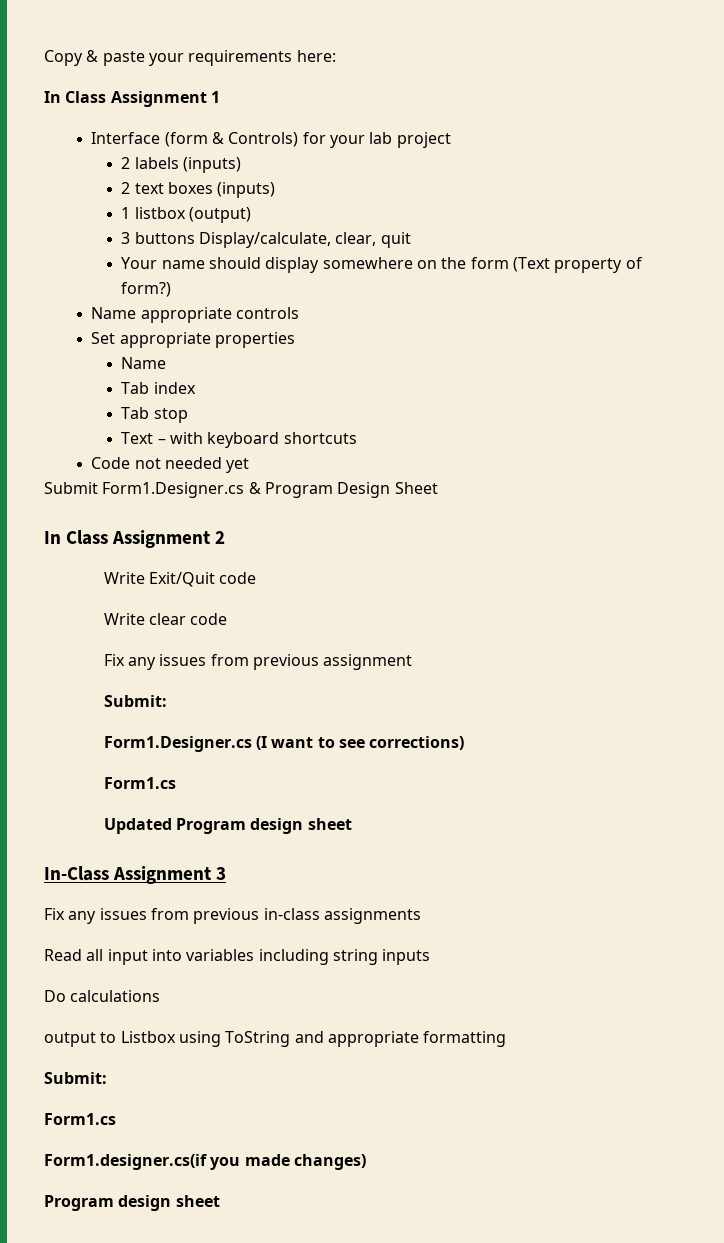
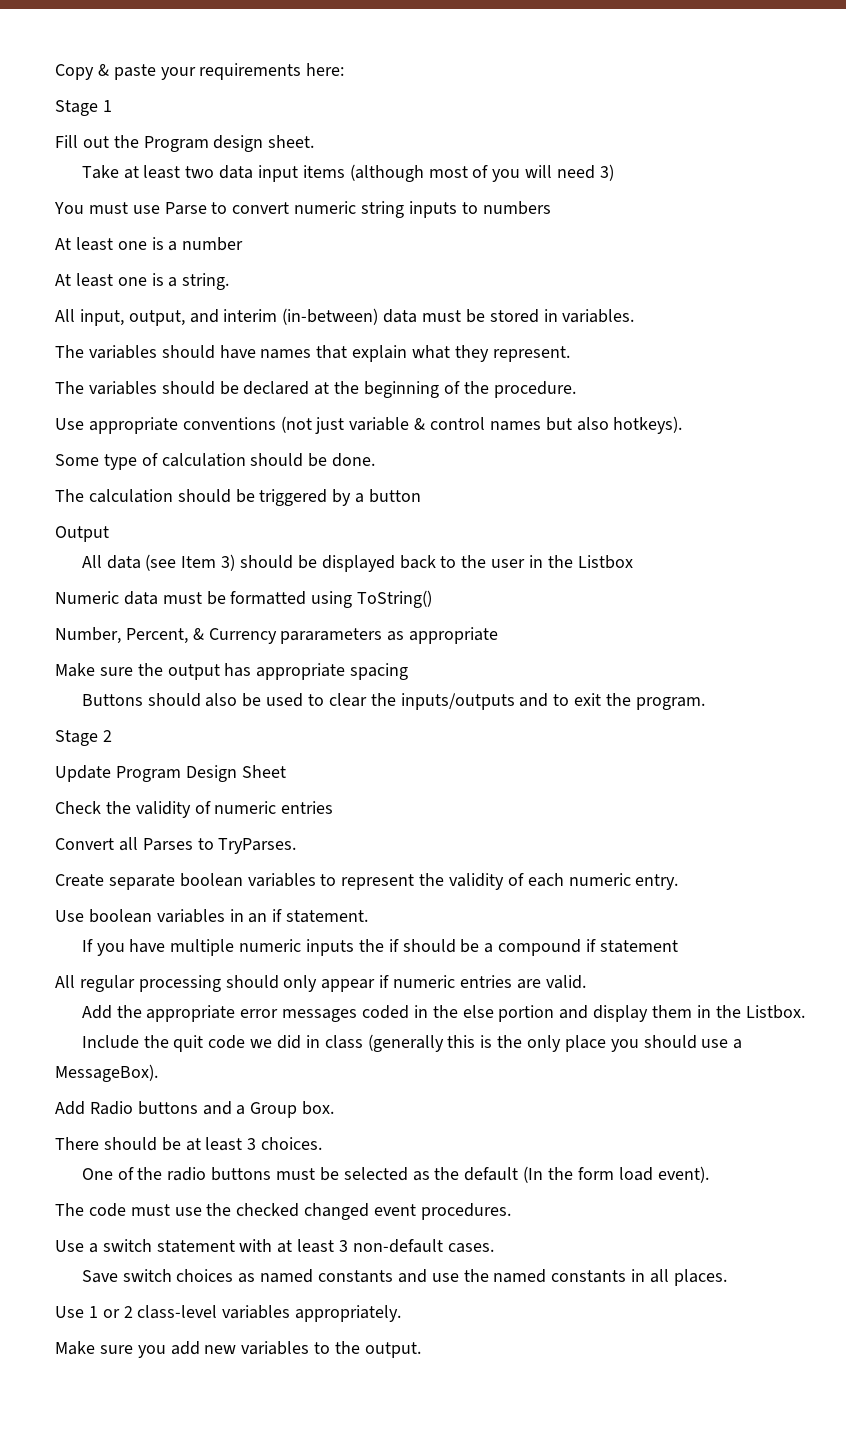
[44,91,220,107] [91,132,451,148] [121,157,241,173] [121,182,276,198] [121,207,251,223] [121,232,411,248] [121,257,643,273] [121,282,172,297] [91,307,300,323] [91,332,296,348] [121,357,167,369] [121,382,196,394] [121,407,188,423] [121,432,357,448] [91,457,250,473] [44,482,438,498] [44,530,226,548] [103,572,257,587] [103,613,228,625] [103,654,413,670] [103,695,167,707] [103,736,465,752] [103,777,176,789] [103,818,352,834] [44,866,227,884] [44,908,421,924] [44,949,431,965] [44,990,161,1002] [44,1031,507,1047] [44,1072,107,1084] [44,1113,116,1125] [44,1154,366,1170] [44,1195,220,1211] In Class Assignment 1 // Interface (form & Controls) for your lab project // 2 labels (inputs) // 2 text boxes (inputs) // 1 listbox (output) // 3 buttons Display/calculate, clear, quit // Your name should display somewhere on the form (Text property of form?) // Name appropriate controls // Set appropriate properties // Name // Tab index // Tab stop // Text – with keyboard shortcuts // Code not needed yet // Submit Form1.Designer.cs & Program Design Sheet // In Class Assignment 2 // Write Exit/Quit code // Write clear code // Fix any issues from previous assignment // Submit: // Form1.Designer.cs (I want to see corrections) // Form1.cs // Updated Program design sheet // In-Class Assignment 3 // Fix any issues from previous in-class assignments // Read all input into variables including string inputs // Do calculations // output to Listbox using ToString and appropriate formatting // Submit: // Form1.cs // Form1.designer.cs(if you made changes) // Program design sheet -> [55,100,112,116] [55,135,315,152] [81,164,614,182] [54,201,551,218] [55,237,244,251] [55,273,230,290] [55,308,635,326] [55,345,570,362] [55,381,576,398] [55,416,683,434] [55,453,376,470] [55,489,422,506] [55,526,109,542] [81,554,633,572] [55,590,433,608] [55,627,499,644] [55,663,409,680] [81,693,705,710] [55,730,112,746] [55,765,286,782] [55,801,334,818] [55,837,297,854] [55,873,679,890] [55,909,369,923] [81,939,678,956] [55,975,586,992] [81,1005,805,1022] [81,1034,743,1052] [55,1064,158,1082] [55,1101,335,1118] [55,1137,323,1151] [81,1166,709,1183] [55,1203,511,1220] [55,1239,494,1253] [81,1269,727,1286] [55,1305,402,1322] [55,1341,421,1358] Stage 1 // Fill out the Program design sheet. // Take at least two data input items (although most of you will need 3) // You must use Parse to convert numeric string inputs to numbers // At least one is a number // At least one is a string. // All input, output, and interim (in-between) data must be stored in variables. // The variables should have names that explain what they represent. // The variables should be declared at the beginning of the procedure. // Use appropriate conventions (not just variable & control names but also hotkeys). // Some type of calculation should be done. // The calculation should be triggered by a button // Output // All data (see Item 3) should be displayed back to the user in the Listbox // Numeric data must be formatted using ToString() // Number, Percent, & Currency pararameters as appropriate // Make sure the output has appropriate spacing // Buttons should also be used to clear the inputs/outputs and to exit the program. // Stage 2 // Update Program Design Sheet // Check the validity of numeric entries // Convert all Parses to TryParses. // Create separate boolean variables to represent the validity of each numeric entry. // Use boolean variables in an if statement. // If you have multiple numeric inputs the if should be a compound if statement // All regular processing should only appear if numeric entries are valid. // Add the appropriate error messages coded in the else portion and display them in the Listbox. // Include the quit code we did in class (generally this is the only place you should use a MessageBox). // Add Radio buttons and a Group box. // There should be at least 3 choices. // One of the radio buttons must be selected as the default (In the form load event). // The code must use the checked changed event procedures. // Use a switch statement with at least 3 non-default cases. // Save switch choices as named constants and use the named constants in all places. // Use 1 or 2 class-level variables appropriately. // Make sure you add new variables to the output.

